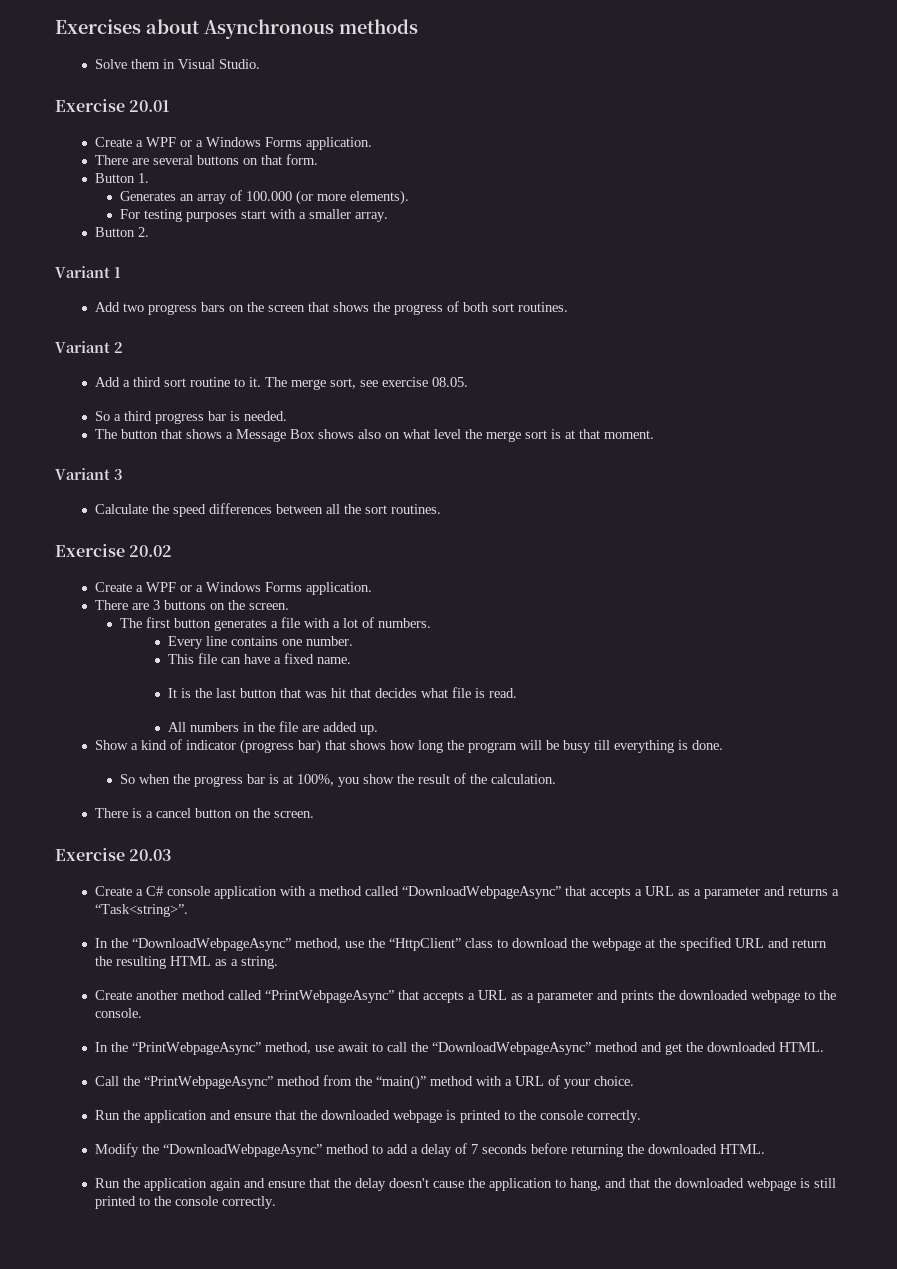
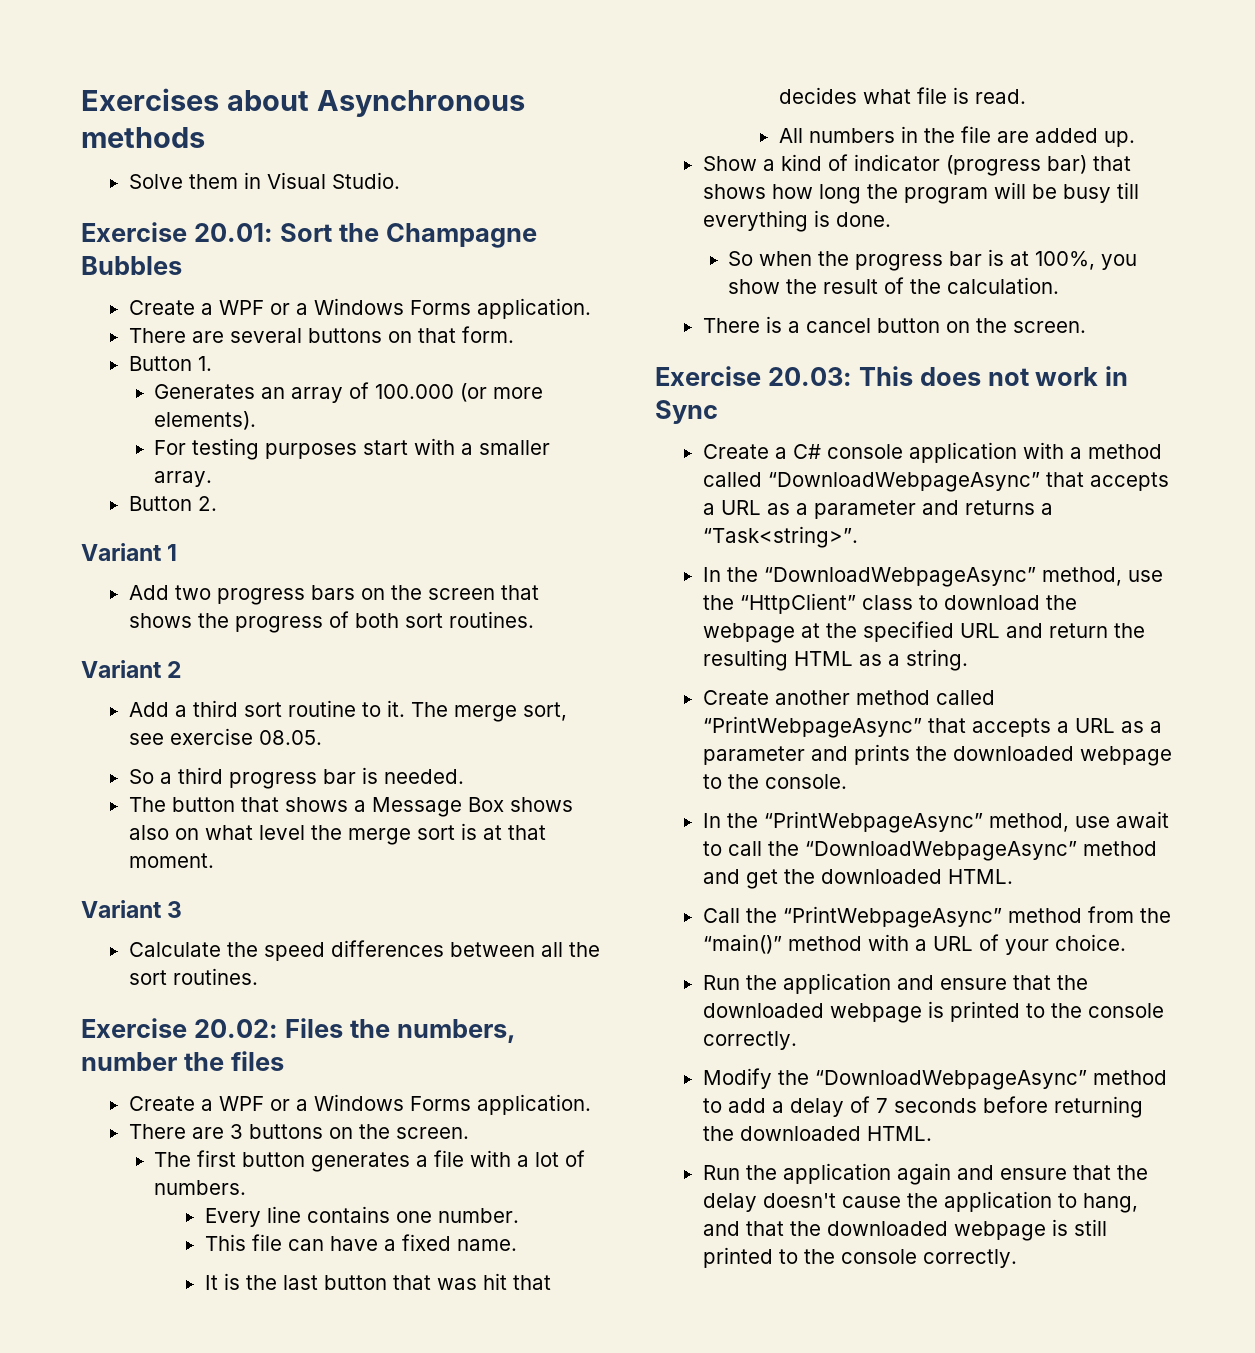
[129,100,170,112] 20.01 -> [193,223,537,248] [81,256,182,275] 20.01: Sort the Champagne Bubbles
[129,545,173,557] 20.02 -> [193,1018,516,1043] [81,1051,284,1071] 20.02: Files the numbers, number the files
[129,849,172,861] 20.03 -> [767,366,1129,386] [655,400,718,424] 20.03: This does not work in Sync

